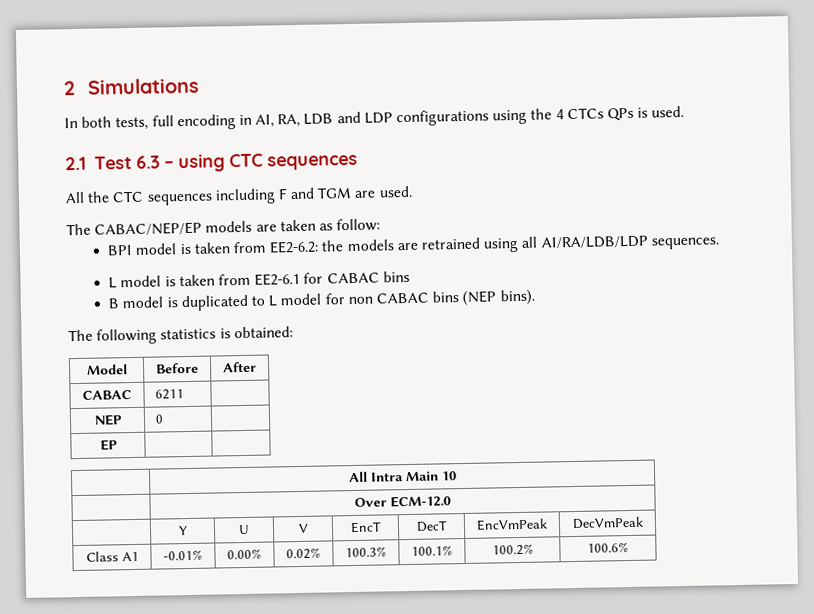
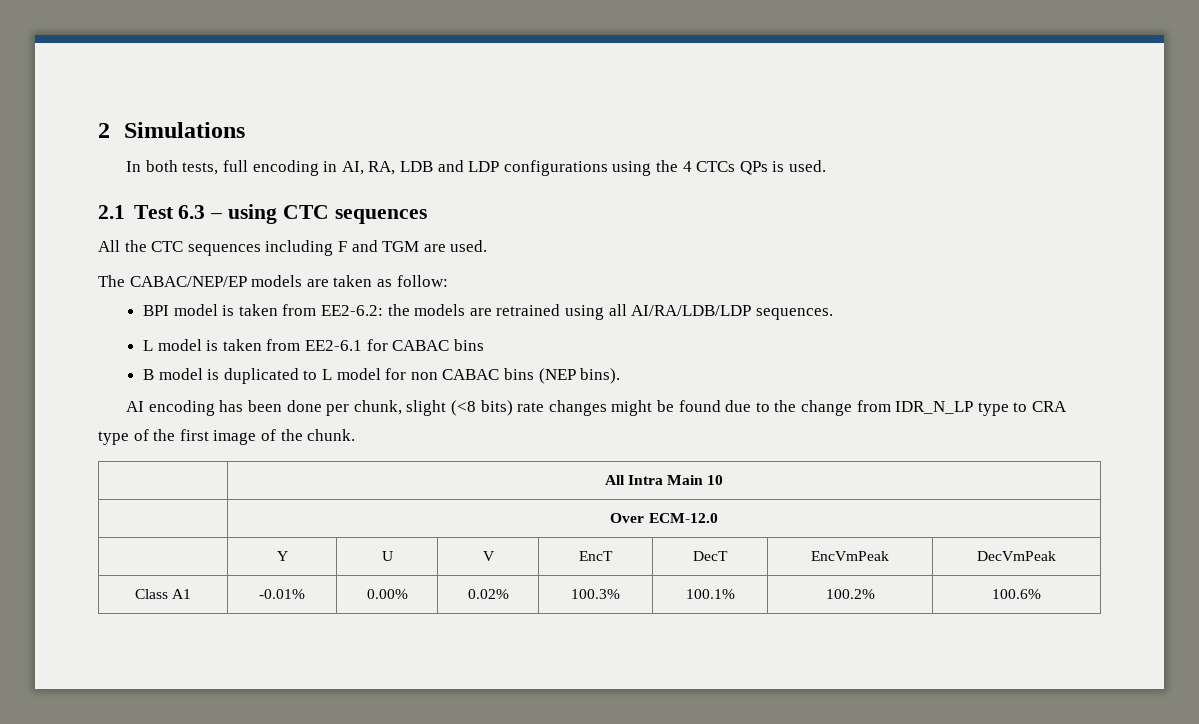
[68,326,293,345] [85,364,128,375] [155,362,199,374] [222,361,257,373] [82,390,132,400] [155,389,185,400] [93,414,123,426] [155,414,165,424] [99,439,118,451] The following statistics is obtained: // Model | Before | After // CABAC | 6211 | // NEP | 0 | // EP | | -> [126,400,1067,416] [98,429,356,445] AI encoding has been done per chunk, slight (<8 bits) rate changes might be found due to the change from IDR_N_LP type to CRA type of the first image of the chunk.

